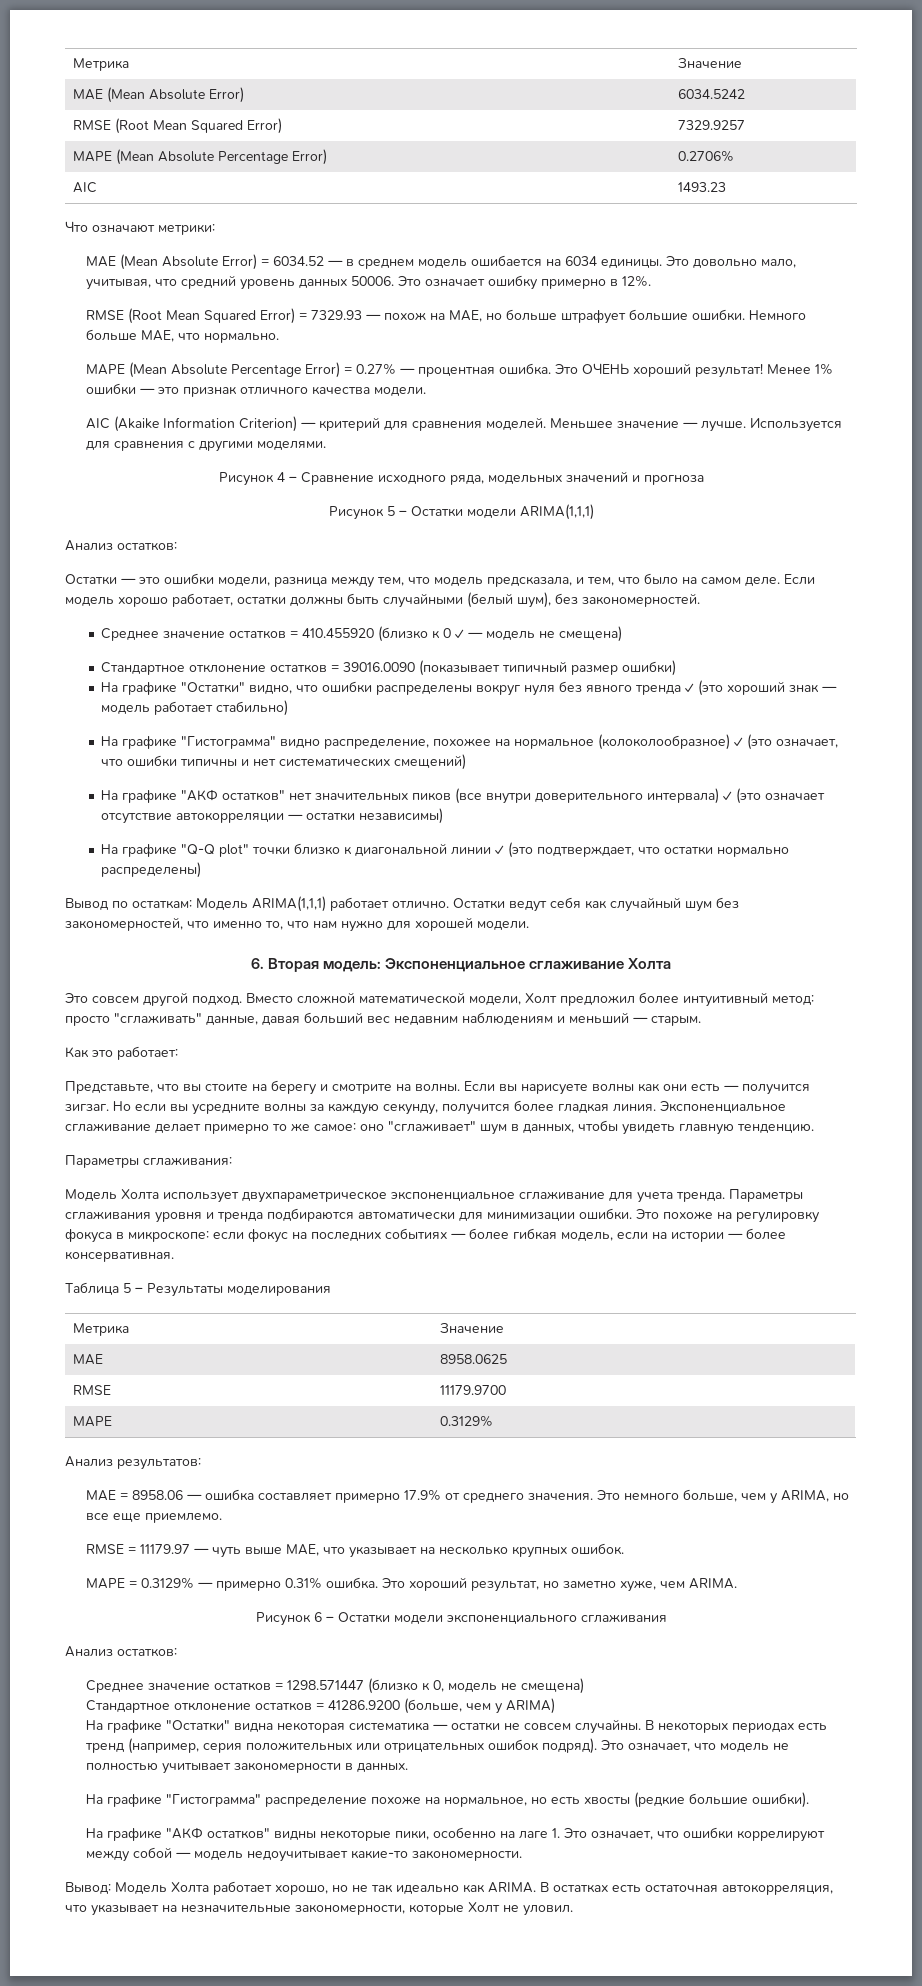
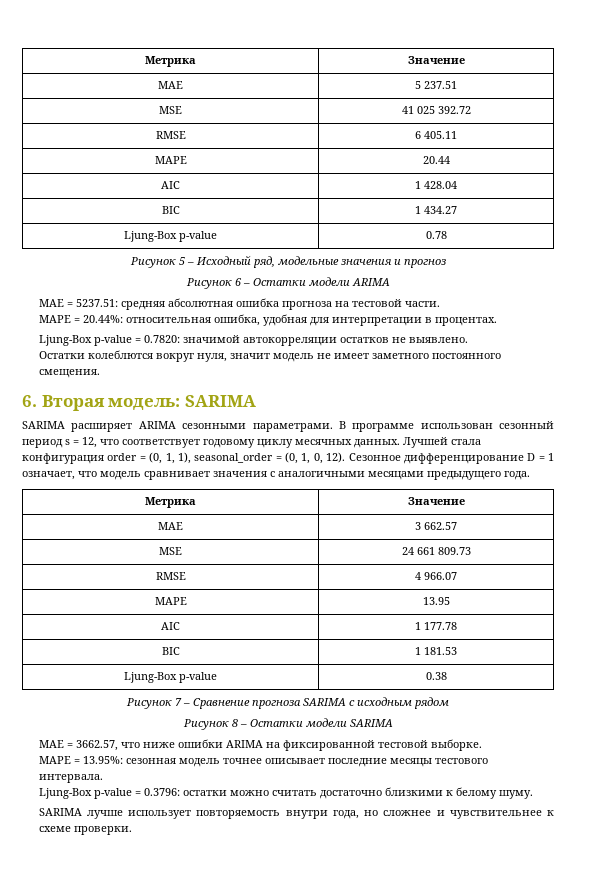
[73,58,130,71] [678,57,743,68] [73,87,245,103] [678,89,746,99] [73,118,283,134] [678,120,746,130] [73,149,328,165] [678,150,735,162] [73,182,98,193] [678,182,727,192] [65,221,215,235] [85,254,796,270] [85,275,651,290] [85,308,806,324] [85,329,279,343] [85,362,833,378] [85,383,426,397] [85,416,842,432] [85,441,326,452] [218,471,704,486] [328,504,594,520] [65,540,177,551] [65,573,815,588] [65,592,700,608] [101,626,623,642] [101,660,677,676] [101,680,838,696] [101,700,289,716] [101,734,839,750] [101,754,467,770] [101,788,826,804] [101,808,444,824] [101,842,790,858] [101,862,202,878] [65,896,739,912] [65,917,529,932] [250,958,672,972] [65,992,814,1007] [65,1012,701,1026] [65,1046,178,1060] [65,1080,810,1095] [65,1100,786,1115] [65,1120,814,1135] [65,1155,232,1168] [65,1189,803,1203] [65,1208,820,1223] [65,1228,786,1243] [65,1251,174,1262] [65,1282,331,1297] [73,1323,130,1336] [440,1322,505,1333] [73,1354,104,1365] [440,1354,508,1364] [73,1385,112,1395] [440,1385,507,1395] [73,1416,113,1427] [440,1415,494,1427] [65,1456,201,1470] [85,1489,849,1504] [85,1513,222,1523] [85,1543,624,1558] [85,1577,737,1592] [255,1612,667,1626] [65,1646,177,1657] [85,1678,584,1694] [85,1698,555,1714] [85,1719,827,1734] [84,1738,789,1754] [85,1762,408,1774] [85,1792,809,1808] [85,1827,825,1842] [85,1847,522,1862] [65,1881,833,1895] [65,1902,573,1916] Метрика | Значение // MAE (Mean Absolute Error) | 6034.5242 // RMSE (Root Mean Squared Error) | 7329.9257 // MAPE (Mean Absolute Percentage Error) | 0.2706% // AIC | 1493.23 // Что означают метрики: // MAE (Mean Absolute Error) = 6034.52 — в среднем модель ошибается на 6034 единицы. Это довольно мало, учитывая, что средний уровень данных 50006. Это означает ошибку примерно в 12%. // RMSE (Root Mean Squared Error) = 7329.93 — похож на MAE, но больше штрафует большие ошибки. Немного больше MAE, что нормально. // MAPE (Mean Absolute Percentage Error) = 0.27% — процентная ошибка. Это ОЧЕНЬ хороший результат! Менее 1% ошибки — это признак отличного качества модели. // AIC (Akaike Information Criterion) — критерий для сравнения моделей. Меньшее значение — лучше. Используется для сравнения с другими моделями. // Рисунок 4 – Сравнение исходного ряда, модельных значений и прогноза // Рисунок 5 – Остатки модели ARIMA(1,1,1) // Анализ остатков: // Остатки — это ошибки модели, разница между тем, что модель предсказала, и тем, что было на самом деле. Если модель хорошо работает, остатки должны быть случайными (белый шум), без закономерностей. // Среднее значение остатков = 410.455920 (близко к 0 ✓ — модель не смещена) // Стандартное отклонение остатков = 39016.0090 (показывает типичный размер ошибки) // На графике "Остатки" видно, что ошибки распределены вокруг нуля без явного тренда ✓ (это хороший знак — модель работает стабильно) // На графике "Гистограмма" видно распределение, похожее на нормальное (колоколообразное) ✓ (это означает, что ошибки типичны и нет систематических смещений) // На графике "АКФ остатков" нет значительных пиков (все внутри доверительного интервала) ✓ (это означает отсутствие автокорреляции — остатки независимы) // На графике "Q-Q plot" точки близко к диагональной линии ✓ (это подтверждает, что остатки нормально распределены) // Вывод по остаткам: Модель ARIMA(1,1,1) работает отлично. Остатки ведут себя как случайный шум без закономерностей, что именно то, что нам нужно для хорошей модели. // 6. Вторая модель: Экспоненциальное сглаживание Холта // Это совсем другой подход. Вместо сложной математической модели, Холт предложил более интуитивный метод: просто "сглаживать" данные, давая больший вес недавним наблюдениям и меньший — старым. // Как это работает: // Представьте, что вы стоите на берегу и смотрите на волны. Если вы нарисуете волны как они есть — получится зигзаг. Но если вы усредните волны за каждую секунду, получится более гладкая линия. Экспоненциальное сглаживание делает примерно то же самое: оно "сглаживает" шум в данных, чтобы увидеть главную тенденцию. // Параметры сглаживания: // Модель Холта использует двухпараметрическое экспоненциальное сглаживание для учета тренда. Параметры сглаживания уровня и тренда подбираются автоматически для минимизации ошибки. Это похоже на регулировку фокуса в микроскопе: если фокус на последних событиях — более гибкая модель, если на истории — более консервативная. // Таблица 5 – Результаты моделирования // Метрика | Значение // MAE | 8958.0625 // RMSE | 11179.9700 // MAPE | 0.3129% // Анализ результатов: // MAE = 8958.06 — ошибка составляет примерно 17.9% от среднего значения. Это немного больше, чем у ARIMA, но все еще приемлемо. // RMSE = 11179.97 — чуть выше MAE, что указывает на несколько крупных ошибок. // MAPE = 0.3129% — примерно 0.31% ошибка. Это хороший результат, но заметно хуже, чем ARIMA. // Рисунок 6 – Остатки модели экспоненциального сглаживания // Анализ остатков: // Среднее значение остатков = 1298.571447 (близко к 0, модель не смещена) // Стандартное отклонение остатков = 41286.9200 (больше, чем у ARIMA) // На графике "Остатки" видна некоторая систематика — остатки не совсем случайны. В некоторых периодах есть тренд (например, серия положительных или отрицательных ошибок подряд). Это означает, что модель не полностью учитывает закономерности в данных. // На графике "Гистограмма" распределение похоже на нормальное, но есть хвосты (редкие большие ошибки). // На графике "АКФ остатков" видны некоторые пики, особенно на лаге 1. Это означает, что ошибки коррелируют между собой — модель недоучитывает какие-то закономерности. // Вывод: Модель Холта работает хорошо, но не так идеально как ARIMA. В остатках есть остаточная автокорреляция, что указывает на незначительные закономерности, которые Холт не уловил. -> [145,56,196,67] [407,56,465,64] [158,81,183,89] [415,81,457,89] [159,106,182,114] [401,106,471,114] [155,131,186,139] [415,131,457,139] [154,156,187,164] [422,156,450,164] [161,181,180,189] [415,181,457,189] [161,206,180,214] [415,206,457,214] [124,231,217,242] [425,231,447,239] [129,255,446,268] [185,277,390,289] [38,298,440,310] [38,314,497,326] [38,335,468,346] [38,350,501,362] [38,369,100,378] [22,395,256,411] [22,421,554,432] [22,437,481,448] [22,452,554,464] [22,471,530,480] [145,497,196,508] [407,497,465,505] [158,522,183,530] [415,522,457,530] [159,547,182,555] [401,547,471,555] [155,572,186,580] [415,572,457,580] [154,597,187,605] [422,597,450,605] [161,622,180,630] [415,622,457,630] [161,647,180,655] [415,647,457,655] [124,672,217,683] [425,672,447,680] [126,697,449,709] [182,718,393,730] [38,739,482,751] [38,756,488,767] [38,774,103,783] [38,787,533,799] [38,808,554,819] [38,826,132,835] Метрика | Значение // MAE | 5 237.51 // MSE | 41 025 392.72 // RMSE | 6 405.11 // MAPE | 20.44 // AIC | 1 428.04 // BIC | 1 434.27 // Ljung-Box p-value | 0.78 // Рисунок 5 – Исходный ряд, модельные значения и прогноз // Рисунок 6 – Остатки модели ARIMA // MAE = 5237.51: средняя абсолютная ошибка прогноза на тестовой части. // MAPE = 20.44%: относительная ошибка, удобная для интерпретации в процентах. // Ljung-Box p-value = 0.7820: значимой автокорреляции остатков не выявлено. // Остатки колеблются вокруг нуля, значит модель не имеет заметного постоянного смещения. // 6. Вторая модель: SARIMA // SARIMA расширяет ARIMA сезонными параметрами. В программе использован сезонный период s = 12, что соответствует годовому циклу месячных данных. Лучшей стала конфигурация order = (0, 1, 1), seasonal_order = (0, 1, 0, 12). Сезонное дифференцирование D = 1 означает, что модель сравнивает значения с аналогичными месяцами предыдущего года. // Метрика | Значение // MAE | 3 662.57 // MSE | 24 661 809.73 // RMSE | 4 966.07 // MAPE | 13.95 // AIC | 1 177.78 // BIC | 1 181.53 // Ljung-Box p-value | 0.38 // Рисунок 7 – Сравнение прогноза SARIMA с исходным рядом // Рисунок 8 – Остатки модели SARIMA // MAE = 3662.57, что ниже ошибки ARIMA на фиксированной тестовой выборке. // MAPE = 13.95%: сезонная модель точнее описывает последние месяцы тестового интервала. // Ljung-Box p-value = 0.3796: остатки можно считать достаточно близкими к белому шуму. // SARIMA лучше использует повторяемость внутри года, но сложнее и чувствительнее к схеме проверки.

